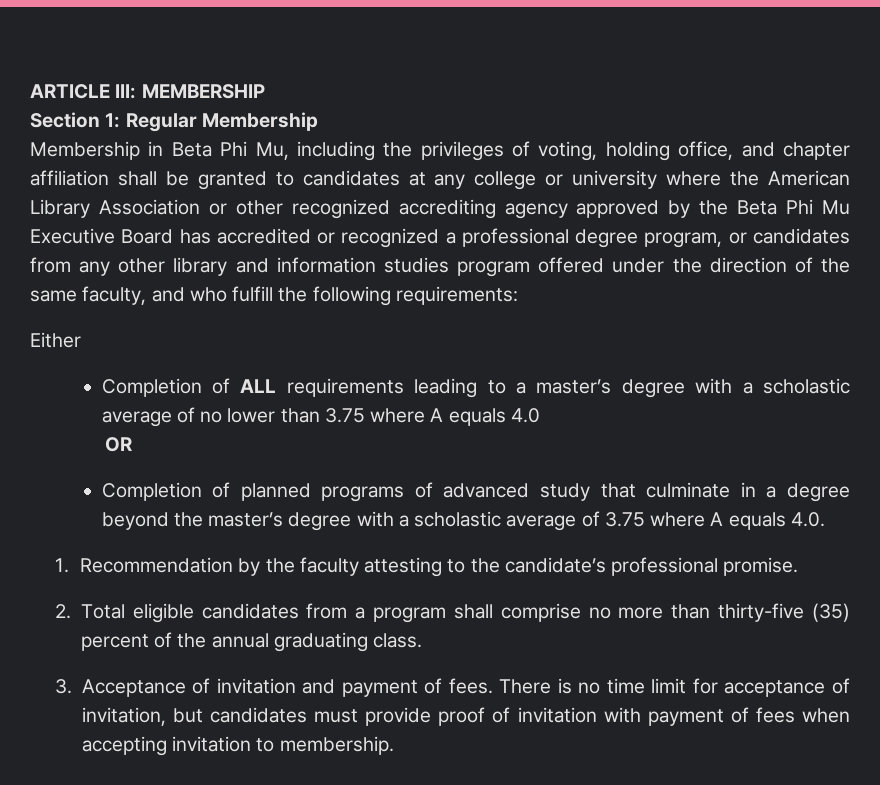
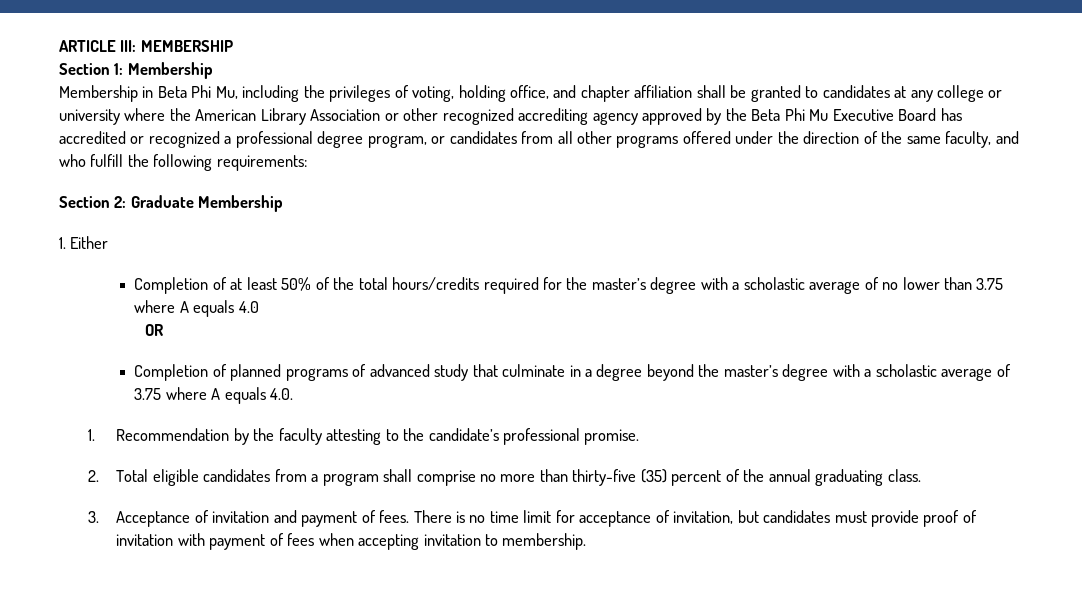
[125,113,197,132] Regular -> (124, 69) none
[79,257,531,277] any other library and information studies program -> [557,131,679,148] all other programs
[30,332,81,348] [101,378,526,398] Either // Completion of ALL requirements leading to a -> [59,195,284,212] [59,236,109,249] [134,277,588,294] Section 2: Graduate Membership // 1. Either // Completion of at least 50% of the total hours/credits required for the

